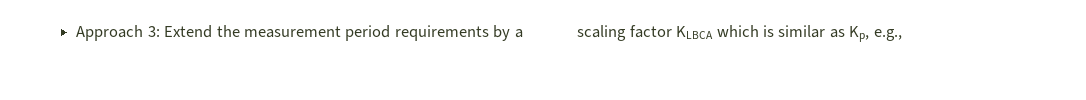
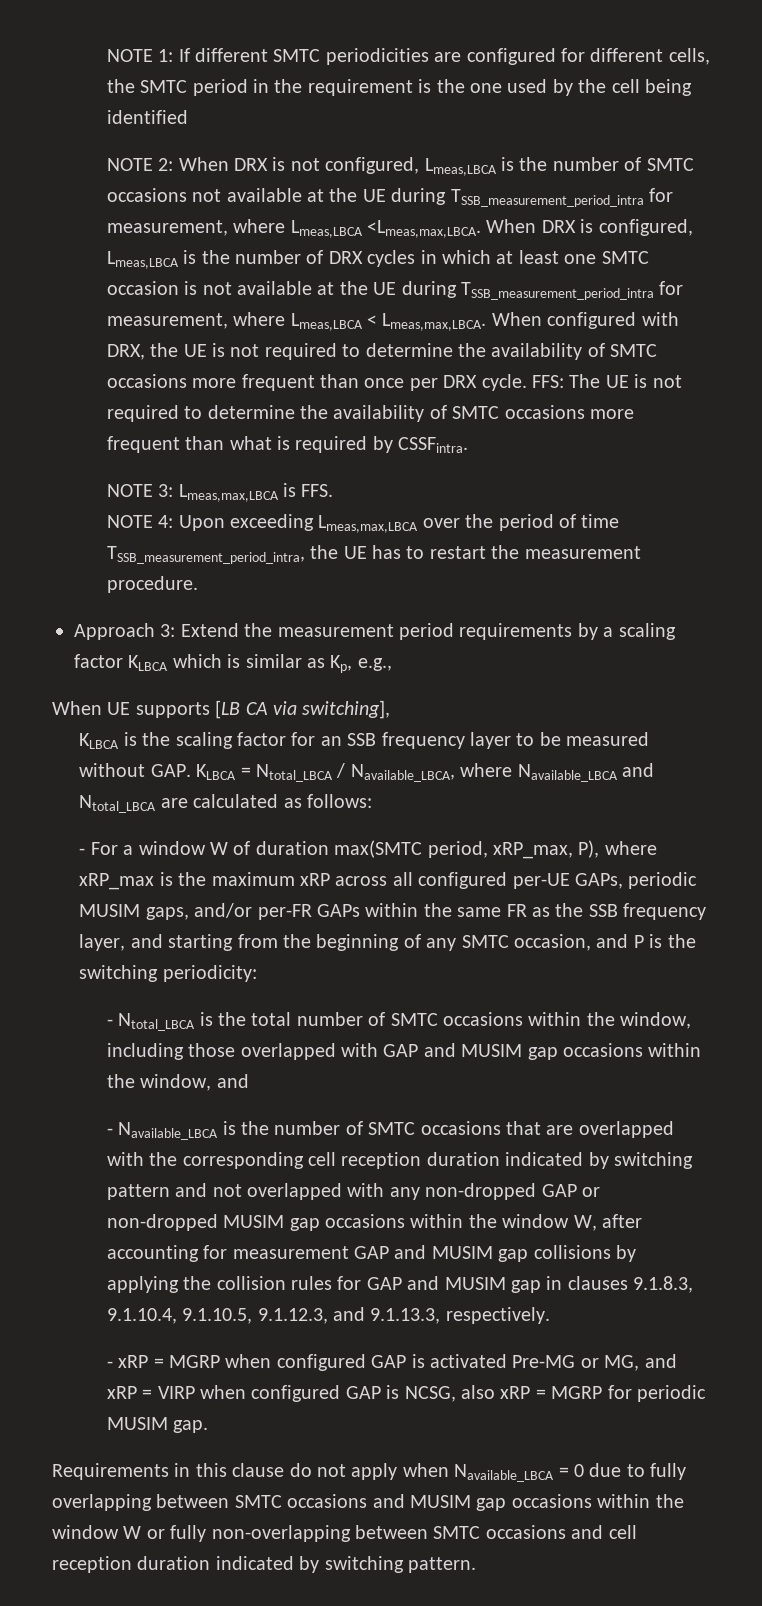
(76, 33) none -> [106,48,710,65] [106,79,693,96] [106,110,188,124] [106,157,694,176] [106,188,674,207] [106,219,693,238] [106,250,649,269] [106,281,684,300] [106,312,679,331] [106,343,658,360] [106,374,682,391] [106,405,635,422] [106,436,469,453] [106,483,334,502] [106,514,620,533] [106,545,641,564] [106,576,198,593] NOTE 1: If different SMTC periodicities are configured for different cells, the SMTC period in the requirement is the one used by the cell being identified // NOTE 2: When DRX is not configured, Lmeas,LBCA is the number of SMTC occasions not available at the UE during TSSB_measurement_period_intra for measurement, where Lmeas,LBCA <Lmeas,max,LBCA. When DRX is configured, Lmeas,LBCA is the number of DRX cycles in which at least one SMTC occasion is not available at the UE during TSSB_measurement_period_intra for measurement, where Lmeas,LBCA < Lmeas,max,LBCA. When configured with DRX, the UE is not required to determine the availability of SMTC occasions more frequent than once per DRX cycle. FFS: The UE is not required to determine the availability of SMTC occasions more frequent than what is required by CSSFintra. // NOTE 3: Lmeas,max,LBCA is FFS. // NOTE 4: Upon exceeding Lmeas,max,LBCA over the period of time TSSB_measurement_period_intra, the UE has to restart the measurement procedure. //
(902, 35) none -> [52,700,391,719] [79,732,650,749] [79,763,655,782] [79,794,373,813] [79,840,657,859] [79,872,698,890] [79,903,707,920] [79,934,696,951] [79,965,257,982] [106,1012,692,1031] [106,1043,702,1060] [106,1074,249,1091] [106,1121,674,1140] [106,1152,694,1169] [106,1183,601,1200] [106,1214,643,1231] [106,1245,637,1262] [106,1276,694,1293] [106,1307,550,1324] [106,1354,677,1371] [106,1385,707,1402] [106,1417,209,1433] [52,1463,687,1482] [52,1494,684,1511] [52,1525,637,1542] [52,1556,476,1573] // When UE supports [LB CA via switching], // KLBCA is the scaling factor for an SSB frequency layer to be measured without GAP. KLBCA = Ntotal_LBCA / Navailable_LBCA, where Navailable_LBCA and Ntotal_LBCA are calculated as follows: // - For a window W of duration max(SMTC period, xRP_max, P), where xRP_max is the maximum xRP across all configured per-UE GAPs, periodic MUSIM gaps, and/or per-FR GAPs within the same FR as the SSB frequency layer, and starting from the beginning of any SMTC occasion, and P is the switching periodicity: // - Ntotal_LBCA is the total number of SMTC occasions within the window, including those overlapped with GAP and MUSIM gap occasions within the window, and // - Navailable_LBCA is the number of SMTC occasions that are overlapped with the corresponding cell reception duration indicated by switching pattern and not overlapped with any non-dropped GAP or non-dropped MUSIM gap occasions within the window W, after accounting for measurement GAP and MUSIM gap collisions by applying the collision rules for GAP and MUSIM gap in clauses 9.1.8.3, 9.1.10.4, 9.1.10.5, 9.1.12.3, and 9.1.13.3, respectively. // - xRP = MGRP when configured GAP is activated Pre-MG or MG, and xRP = VIRP when configured GAP is NCSG, also xRP = MGRP for periodic MUSIM gap. // Requirements in this clause do not apply when Navailable_LBCA = 0 due to fully overlapping between SMTC occasions and MUSIM gap occasions within the window W or fully non-overlapping between SMTC occasions and cell reception duration indicated by switching pattern.

